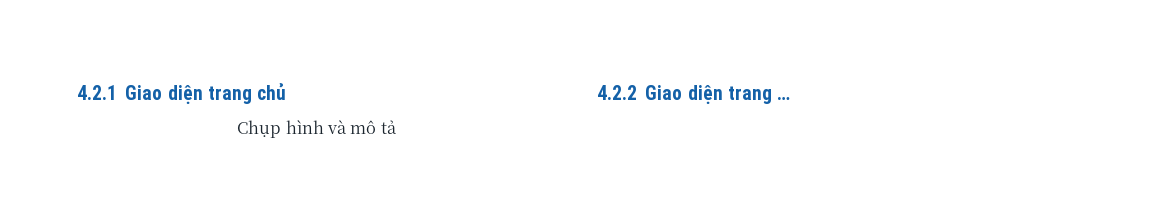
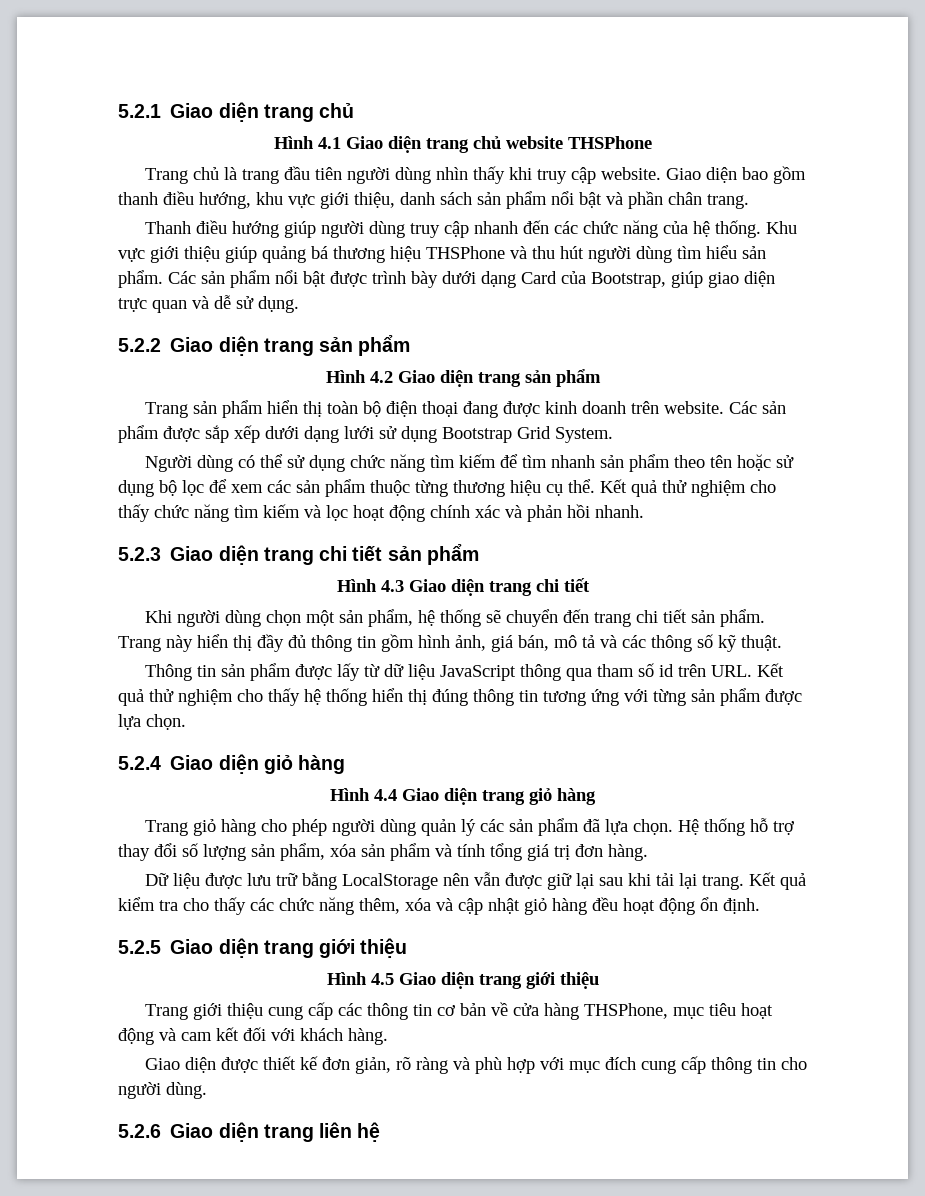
[77,85,117,100] 4.2.1 -> [118,104,161,118] 5.2.1
[237,120,397,138] [597,85,791,104] Chụp hình và mô tả // 4.2.2 Giao diện trang … -> [273,136,652,153] [144,166,806,184] [118,191,749,209] [144,220,797,238] [118,245,766,263] [118,270,775,288] [118,295,299,313] [118,335,411,356] [325,369,601,387] [144,400,786,418] [118,425,613,443] [144,454,794,472] [118,479,776,497] [118,504,644,522] [118,544,479,565] [336,578,590,596] [144,609,765,627] [118,634,782,652] [144,663,784,681] [118,688,802,706] [118,714,186,730] [118,754,346,774] [330,788,596,805] [144,818,794,836] [118,843,648,861] [144,872,806,890] [118,897,760,915] [118,938,408,958] [326,972,599,989] [144,1002,773,1020] [118,1027,388,1045] [144,1056,807,1074] [118,1082,207,1099] [118,1122,381,1142] Hình 4.1 Giao diện trang chủ website THSPhone // Trang chủ là trang đầu tiên người dùng nhìn thấy khi truy cập website. Giao diện bao gồm thanh điều hướng, khu vực giới thiệu, danh sách sản phẩm nổi bật và phần chân trang. // Thanh điều hướng giúp người dùng truy cập nhanh đến các chức năng của hệ thống. Khu vực giới thiệu giúp quảng bá thương hiệu THSPhone và thu hút người dùng tìm hiểu sản phẩm. Các sản phẩm nổi bật được trình bày dưới dạng Card của Bootstrap, giúp giao diện trực quan và dễ sử dụng. // 5.2.2 Giao diện trang sản phẩm // Hình 4.2 Giao diện trang sản phẩm // Trang sản phẩm hiển thị toàn bộ điện thoại đang được kinh doanh trên website. Các sản phẩm được sắp xếp dưới dạng lưới sử dụng Bootstrap Grid System. // Người dùng có thể sử dụng chức năng tìm kiếm để tìm nhanh sản phẩm theo tên hoặc sử dụng bộ lọc để xem các sản phẩm thuộc từng thương hiệu cụ thể. Kết quả thử nghiệm cho thấy chức năng tìm kiếm và lọc hoạt động chính xác và phản hồi nhanh. // 5.2.3 Giao diện trang chi tiết sản phẩm // Hình 4.3 Giao diện trang chi tiết // Khi người dùng chọn một sản phẩm, hệ thống sẽ chuyển đến trang chi tiết sản phẩm. Trang này hiển thị đầy đủ thông tin gồm hình ảnh, giá bán, mô tả và các thông số kỹ thuật. // Thông tin sản phẩm được lấy từ dữ liệu JavaScript thông qua tham số id trên URL. Kết quả thử nghiệm cho thấy hệ thống hiển thị đúng thông tin tương ứng với từng sản phẩm được lựa chọn. // 5.2.4 Giao diện giỏ hàng // Hình 4.4 Giao diện trang giỏ hàng // Trang giỏ hàng cho phép người dùng quản lý các sản phẩm đã lựa chọn. Hệ thống hỗ trợ thay đổi số lượng sản phẩm, xóa sản phẩm và tính tổng giá trị đơn hàng. // Dữ liệu được lưu trữ bằng LocalStorage nên vẫn được giữ lại sau khi tải lại trang. Kết quả kiểm tra cho thấy các chức năng thêm, xóa và cập nhật giỏ hàng đều hoạt động ổn định. // 5.2.5 Giao diện trang giới thiệu // Hình 4.5 Giao diện trang giới thiệu // Trang giới thiệu cung cấp các thông tin cơ bản về cửa hàng THSPhone, mục tiêu hoạt động và cam kết đối với khách hàng. // Giao diện được thiết kế đơn giản, rõ ràng và phù hợp với mục đích cung cấp thông tin cho người dùng. // 5.2.6 Giao diện trang liên hệ

